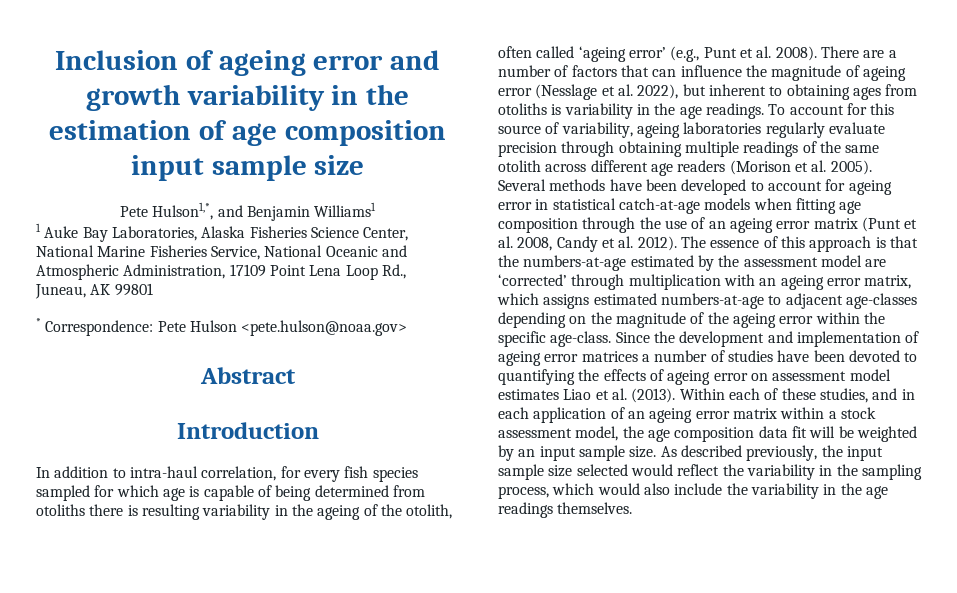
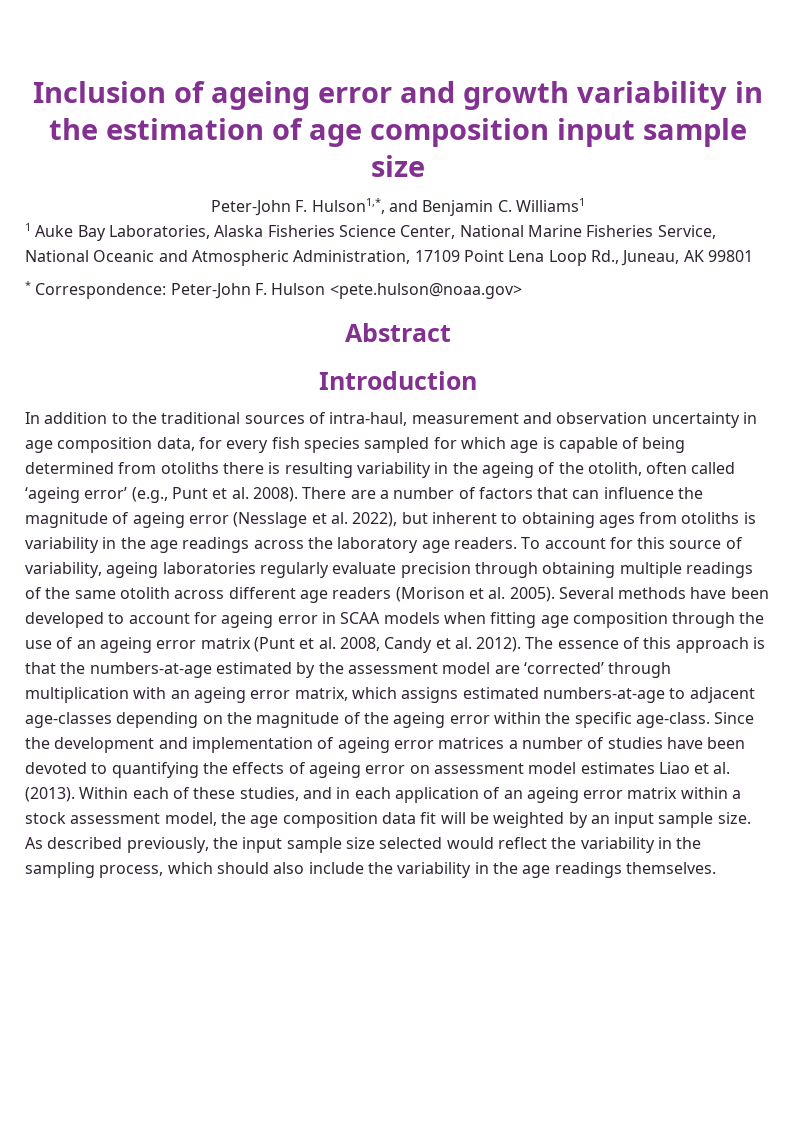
[119,206,148,217] Pete -> [211,200,308,216] Peter-John F.
(310, 213) none -> [497,200,512,212] C.
[157,321,186,332] Pete -> [170,283,267,299] Peter-John F.
[129,466,277,481] intra-haul correlation, -> [131,412,757,428] [25,437,195,453] the traditional sources of intra-haul, measurement and observation uncertainty in age composition data,
[705,103,764,119] readings. -> [182,537,517,553] readings across the laboratory age readers.
[552,198,700,214] statistical catch-at-age -> [340,612,381,624] SCAA
[597,483,640,495] would -> [216,862,269,874] should

